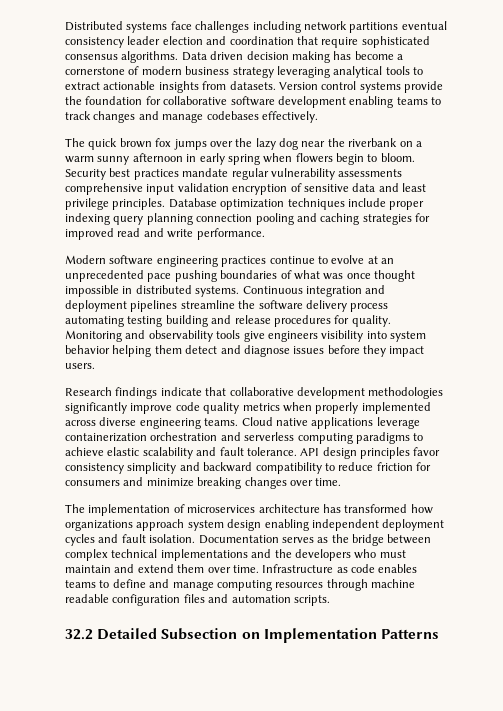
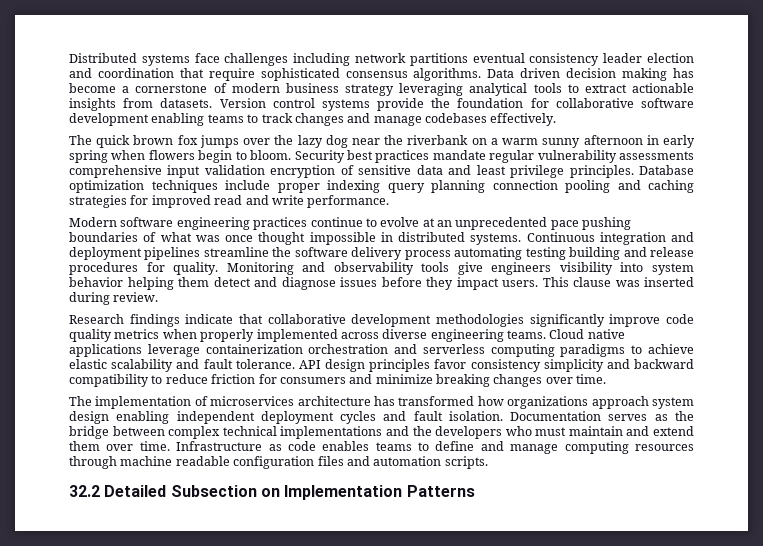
(95, 366) none -> [542,277,694,287] [69,292,159,305] This clause was inserted during review.

